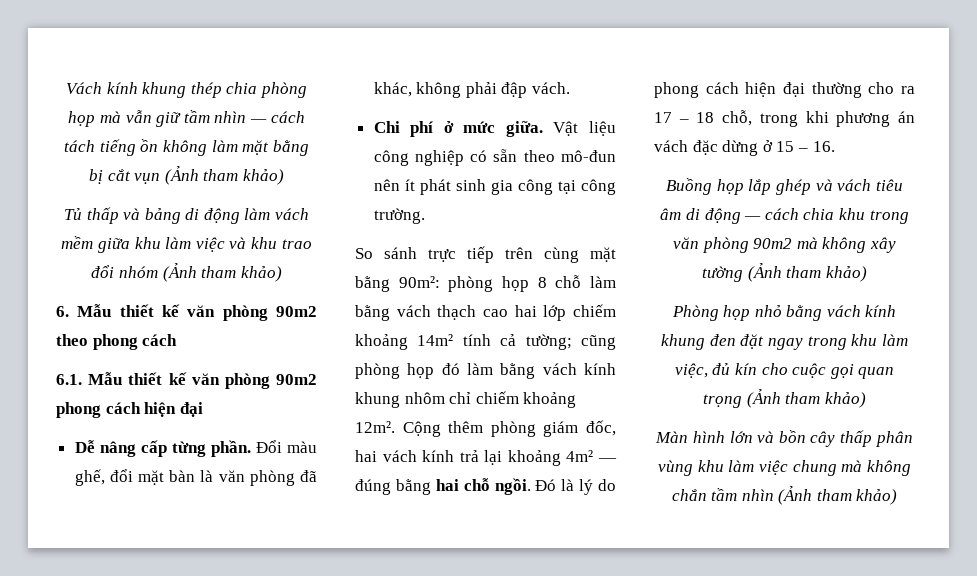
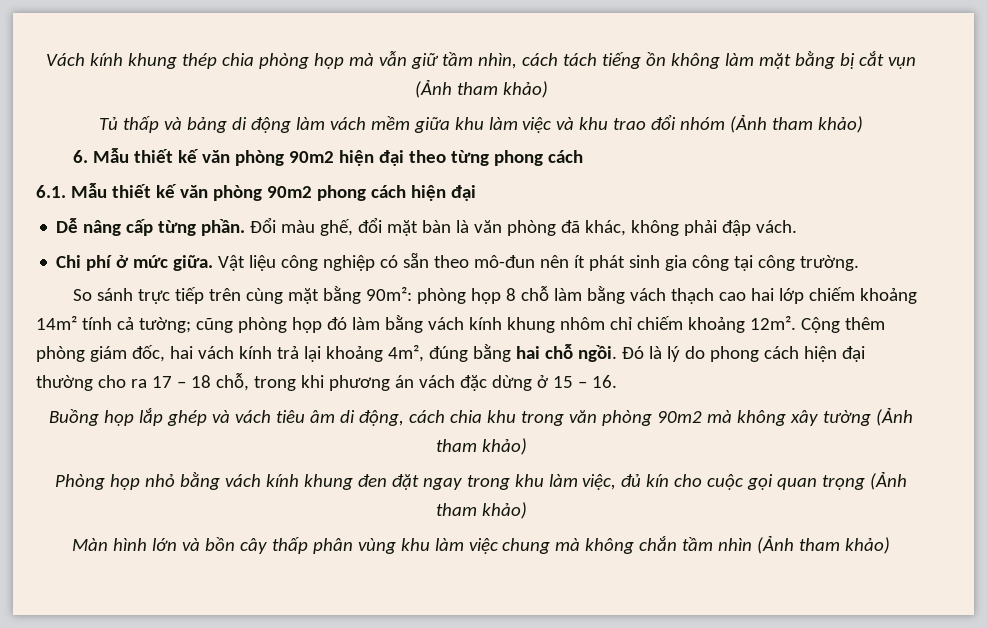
[214,111,267,123] nhìn — -> [478,53,517,69] nhìn,
[56,334,88,346] theo -> [338,150,489,166] hiện đại theo từng
[566,450,617,462] 4m² — -> [387,344,424,362] 4m²,
[704,208,762,224] động — -> [359,410,405,426] động,

